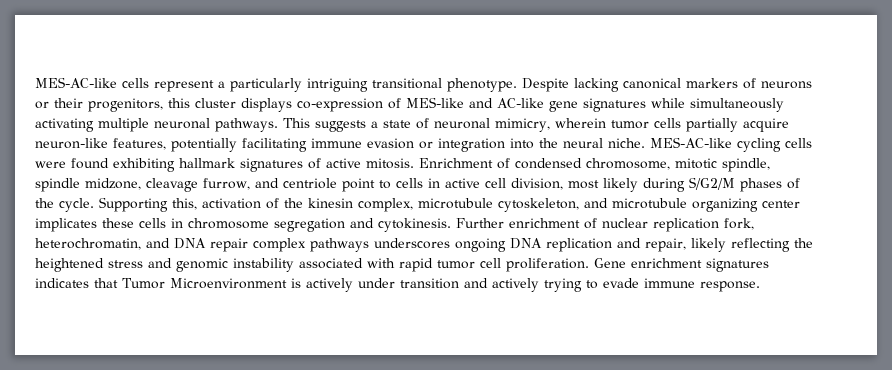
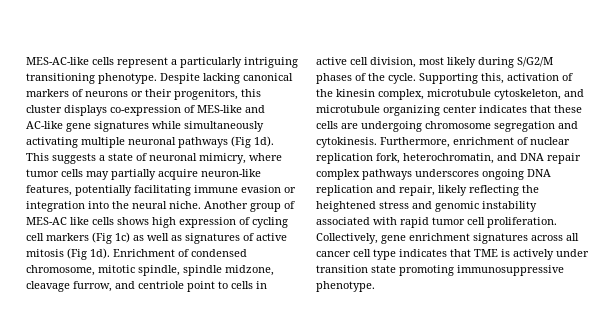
[372,78,442,89] transitional -> [26,73,95,84] transitioning
[215,118,278,132] pathways. -> [178,136,274,148] pathways (Fig 1d).
[554,118,606,128] wherein -> [249,153,282,161] where
(681, 123) none -> [86,171,109,180] may
[650,137,812,152] [35,158,414,172] MES-AC-like cycling cells were found exhibiting hallmark signatures of active mitosis. -> [204,201,295,212] [26,217,288,228] [26,232,287,244] [26,248,110,260] Another group of MES-AC like cells shows high expression of cycling cell markers (Fig 1c) as well as signatures of active mitosis (Fig 1d).
[35,218,183,232] implicates these cells in -> [479,105,582,113] [316,121,422,132] indicates that these cells are undergoing
[456,218,504,228] Further -> [380,137,450,148] Furthermore,
[594,258,769,272] [35,278,760,292] Gene enrichment signatures indicates that Tumor Microenvironment is actively under transition and actively trying to evade immune response. -> [316,233,579,244] [316,249,589,260] [316,265,564,276] [316,281,375,292] Collectively, gene enrichment signatures across all cancer cell type indicates that TME is actively under transition state promoting immunosuppressive phenotype.

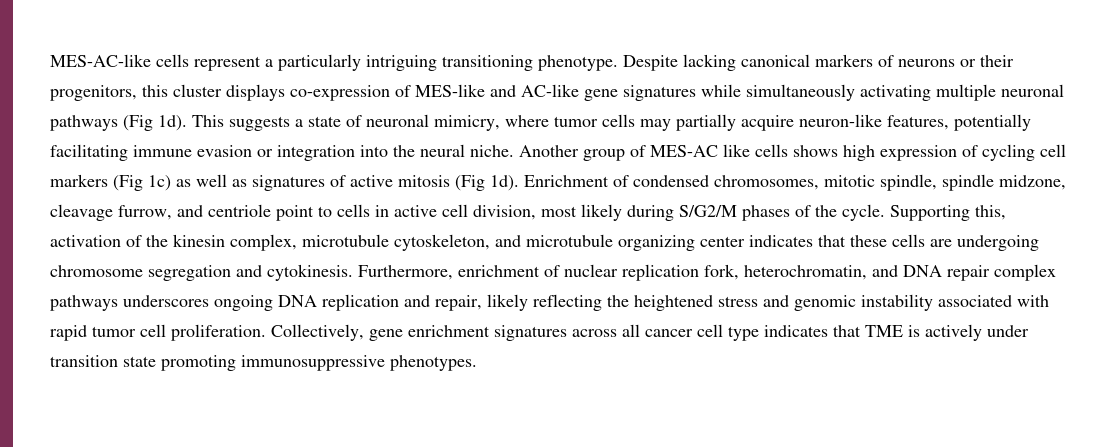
[26,265,95,276] chromosome, -> [714,175,819,190] chromosomes,
[316,281,375,292] phenotype. -> [390,355,477,371] phenotypes.

